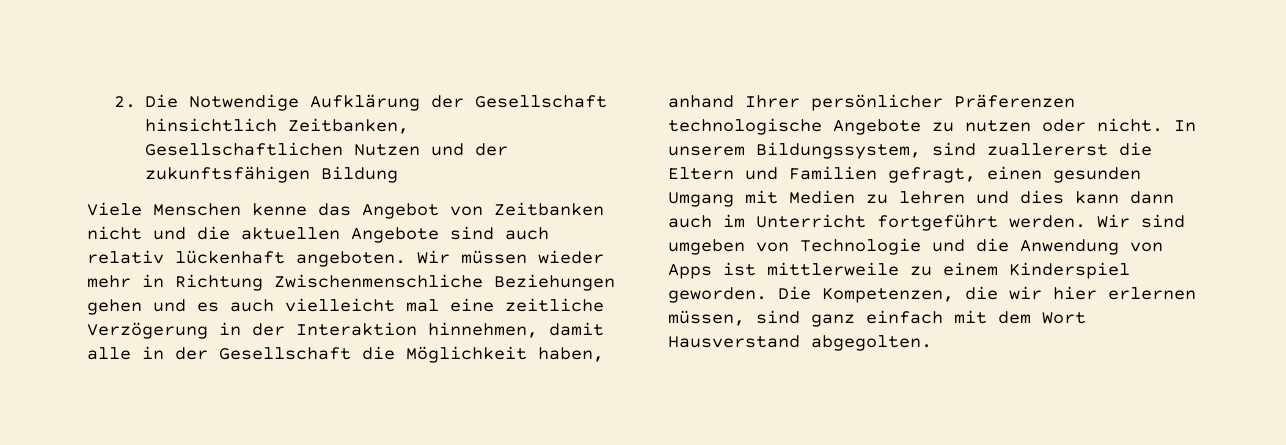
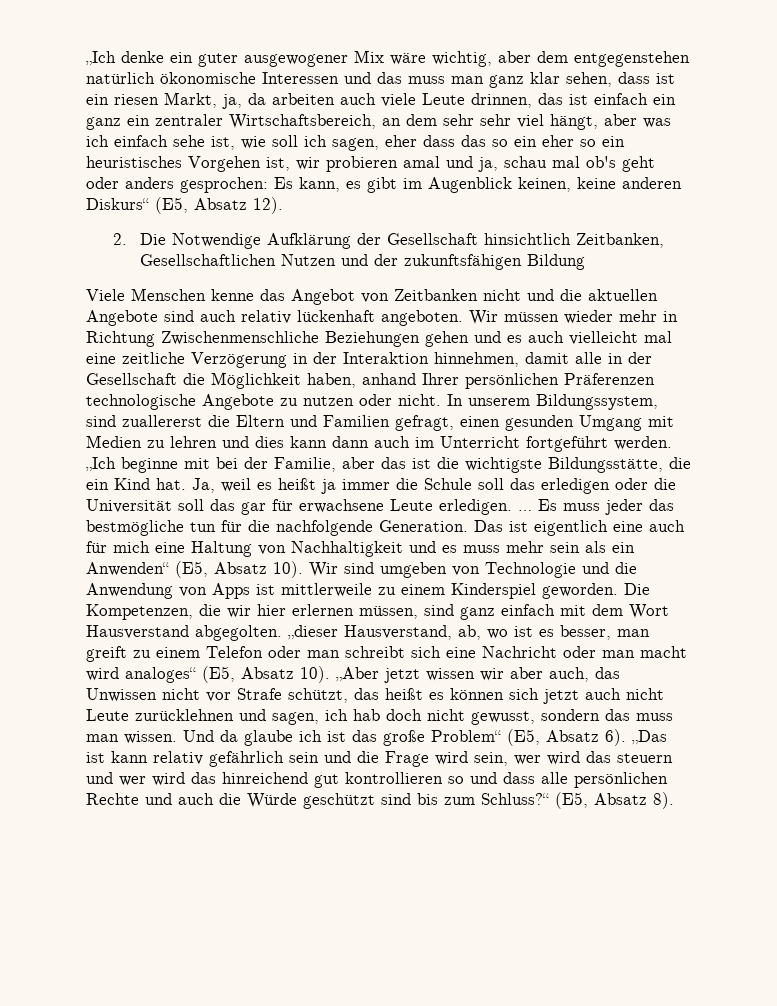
(113, 102) none -> [86,50,690,67] [86,72,675,88] [86,92,676,109] [86,114,671,130] [86,135,625,151] [86,156,655,172] [86,177,682,193] [86,197,283,214] „Ich denke ein guter ausgewogener Mix wäre wichtig, aber dem entgegenstehen natürlich ökonomische Interessen und das muss man ganz klar sehen, dass ist ein riesen Markt, ja, da arbeiten auch viele Leute drinnen, das ist einfach ein ganz ein zentraler Wirtschaftsbereich, an dem sehr sehr viel hängt, aber was ich einfach sehe ist, wie soll ich sagen, eher dass das so ein eher so ein heuristisches Vorgehen ist, wir probieren amal und ja, schau mal ob's geht oder anders gesprochen: Es kann, es gibt im Augenblick keinen, keine anderen Diskurs“ (E5, Absatz 12). //
[811,94,943,111] persönlicher -> [465,373,559,389] persönlichen
(1086, 221) none -> [86,457,691,473] [86,478,676,494] [86,499,674,515] [86,520,685,536] [86,541,635,557] [86,561,303,578] „Ich beginne mit bei der Familie, aber das ist die wichtigste Bildungsstätte, die ein Kind hat. Ja, weil es heißt ja immer die Schule soll das erledigen oder die Universität soll das gar für erwachsene Leute erledigen. … Es muss jeder das bestmögliche tun für die nachfolgende Generation. Das ist eigentlich eine auch für mich eine Haltung von Nachhaltigkeit und es muss mehr sein als ein Anwenden“ (E5, Absatz 10).
(932, 343) none -> [288,625,650,640] [86,646,687,662] [86,666,620,683] [86,688,664,704] [86,709,673,725] [86,729,667,746] [86,751,673,767] [86,772,668,788] [86,792,674,809] „dieser Hausverstand, ab, wo ist es besser, man greift zu einem Telefon oder man schreibt sich eine Nachricht oder man macht wird analoges“ (E5, Absatz 10). „Aber jetzt wissen wir aber auch, das Unwissen nicht vor Strafe schützt, das heißt es können sich jetzt auch nicht Leute zurücklehnen und sagen, ich hab doch nicht gewusst, sondern das muss man wissen. Und da glaube ich ist das große Problem“ (E5, Absatz 6). „Das ist kann relativ gefährlich sein und die Frage wird sein, wer wird das steuern und wer wird das hinreichend gut kontrollieren so und dass alle persönlichen Rechte und auch die Würde geschützt sind bis zum Schluss?“ (E5, Absatz 8).

